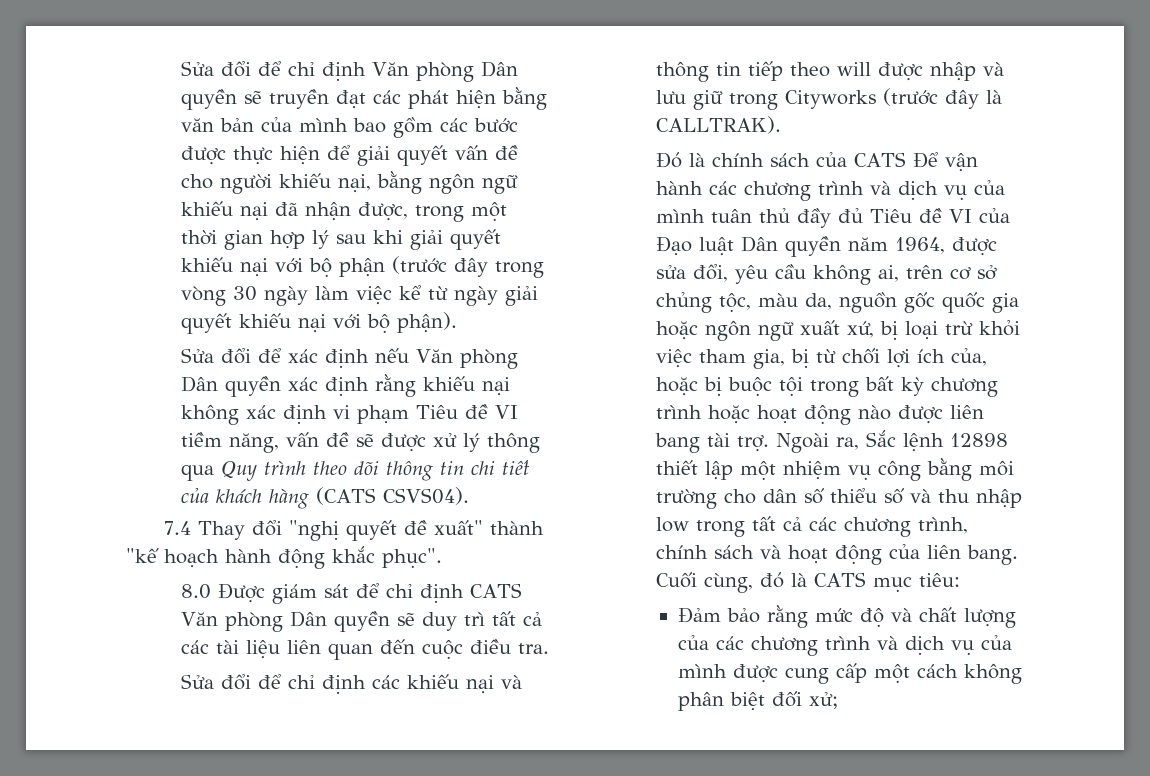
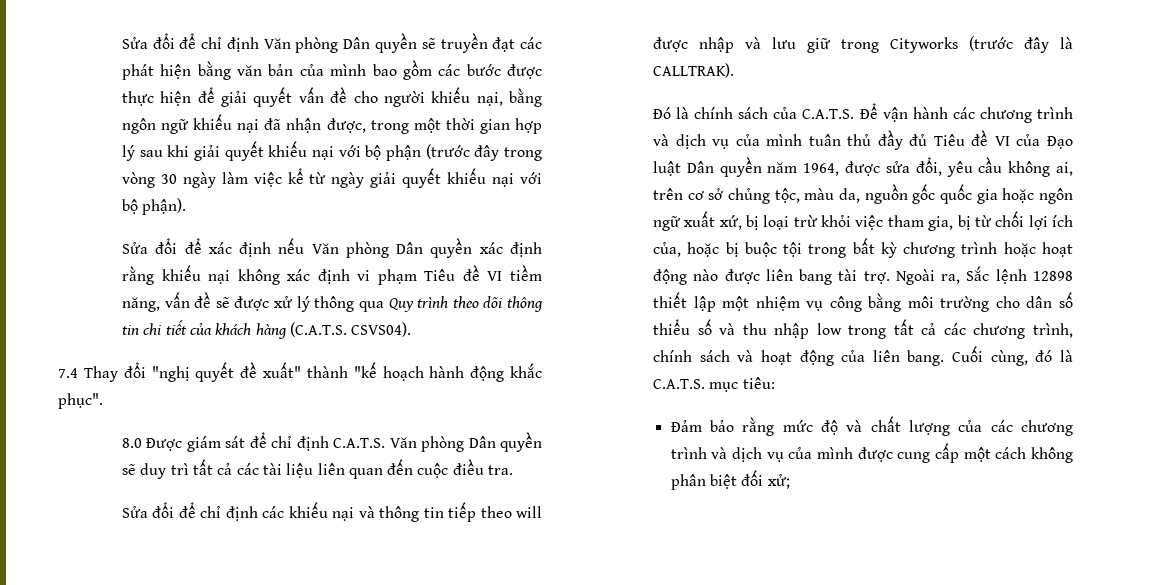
[315,487,376,505] (CATS -> [289,322,347,337] (C.A.T.S.
[469,583,522,598] CATS -> [333,438,386,448] C.A.T.S.
[853,152,906,167] CATS -> [802,109,855,119] C.A.T.S.
[813,572,866,587] CATS -> [652,379,705,389] C.A.T.S.

